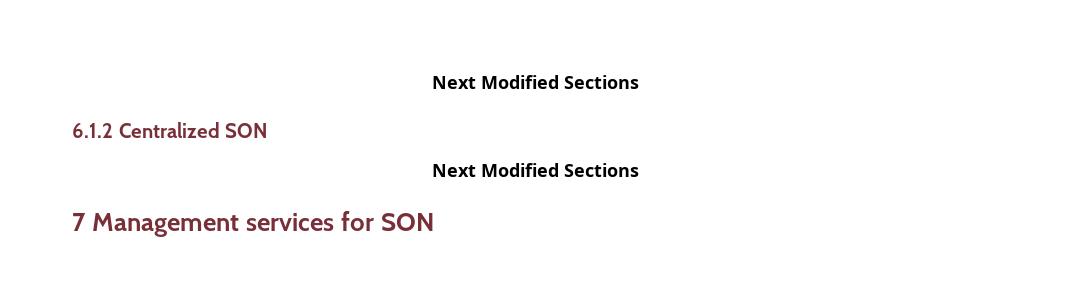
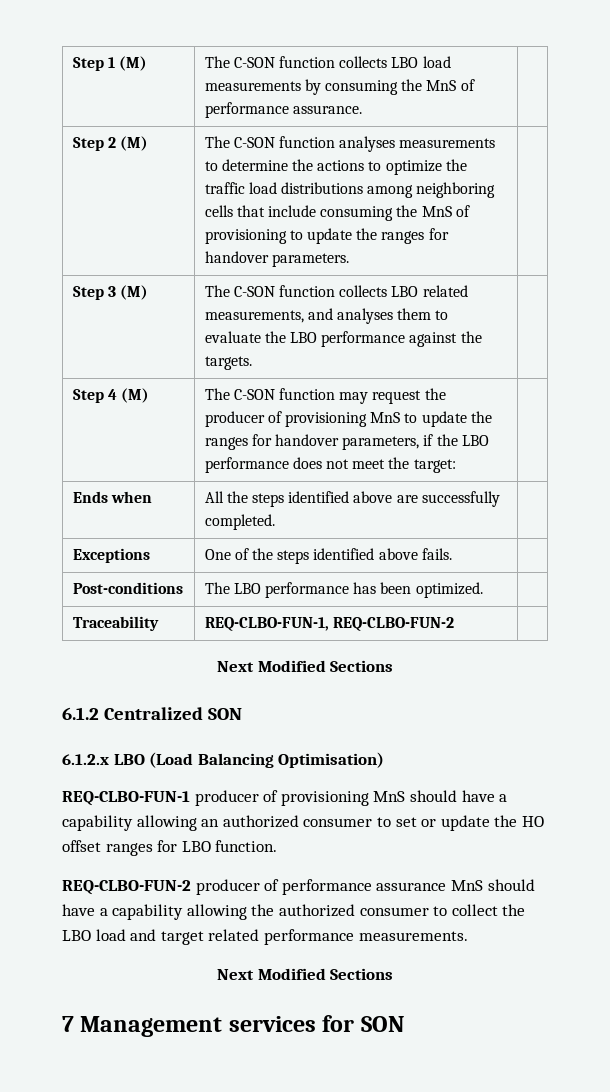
(432, 82) none -> [72,56,148,71] [204,56,451,68] [204,79,475,95] [204,102,362,118] [72,136,149,151] [204,136,496,152] [204,159,467,175] [204,182,496,198] [204,205,470,221] [204,228,449,244] [204,251,349,267] [72,285,149,300] [204,285,468,297] [204,308,449,324] [204,331,482,347] [204,356,252,370] [72,388,150,403] [204,388,446,404] [204,411,492,427] [204,434,489,450] [204,457,456,473] [72,491,152,503] [204,491,500,507] [204,514,275,530] [72,548,150,563] [204,548,452,564] [72,582,183,594] [204,582,483,598] [72,616,159,631] [204,617,454,631] Step 1 (M) | The C-SON function collects LBO load measurements by consuming the MnS of performance assurance. | // Step 2 (M) | The C-SON function analyses measurements to determine the actions to optimize the traffic load distributions among neighboring cells that include consuming the MnS of provisioning to update the ranges for handover parameters. | // Step 3 (M) | The C-SON function collects LBO related measurements, and analyses them to evaluate the LBO performance against the targets. | // Step 4 (M) | The C-SON function may request the producer of provisioning MnS to update the ranges for handover parameters, if the LBO performance does not meet the target: | // Ends when | All the steps identified above are successfully completed. | // Exceptions | One of the steps identified above fails. | // Post-conditions | The LBO performance has been optimized. | // Traceability | REQ-CLBO-FUN-1, REQ-CLBO-FUN-2 | //
(269, 130) none -> [62,752,385,768] [62,790,508,806] [62,815,544,831] [62,840,278,856] [62,879,535,895] [62,904,526,920] [62,929,468,945] // 6.1.2.x LBO (Load Balancing Optimisation) // REQ-CLBO-FUN-1 producer of provisioning MnS should have a capability allowing an authorized consumer to set or update the HO offset ranges for LBO function. // REQ-CLBO-FUN-2 producer of performance assurance MnS should have a capability allowing the authorized consumer to collect the LBO load and target related performance measurements.

